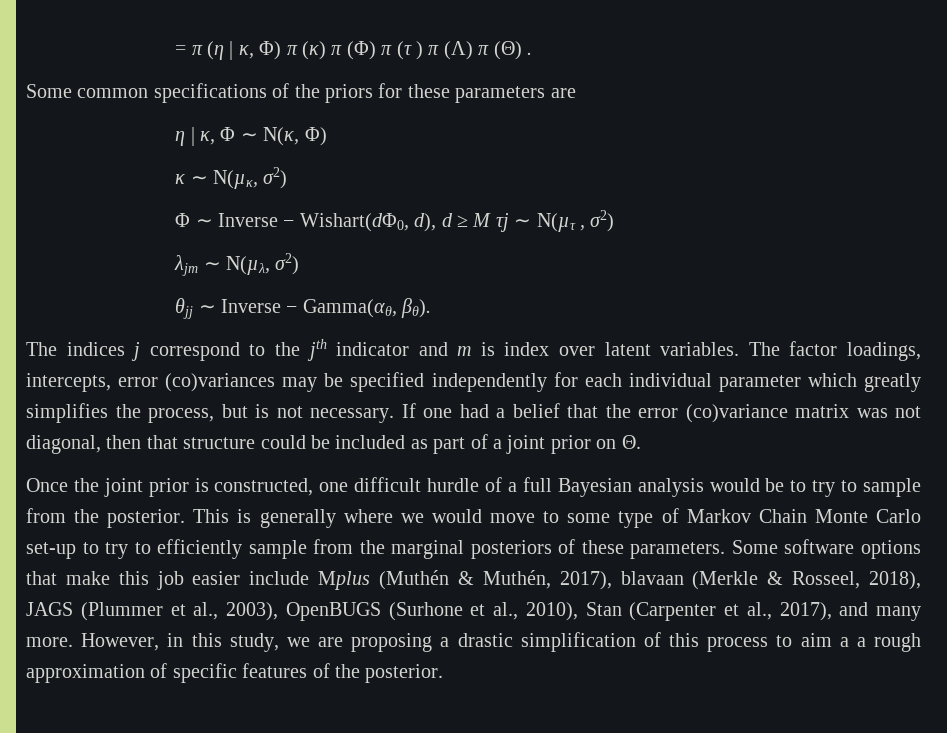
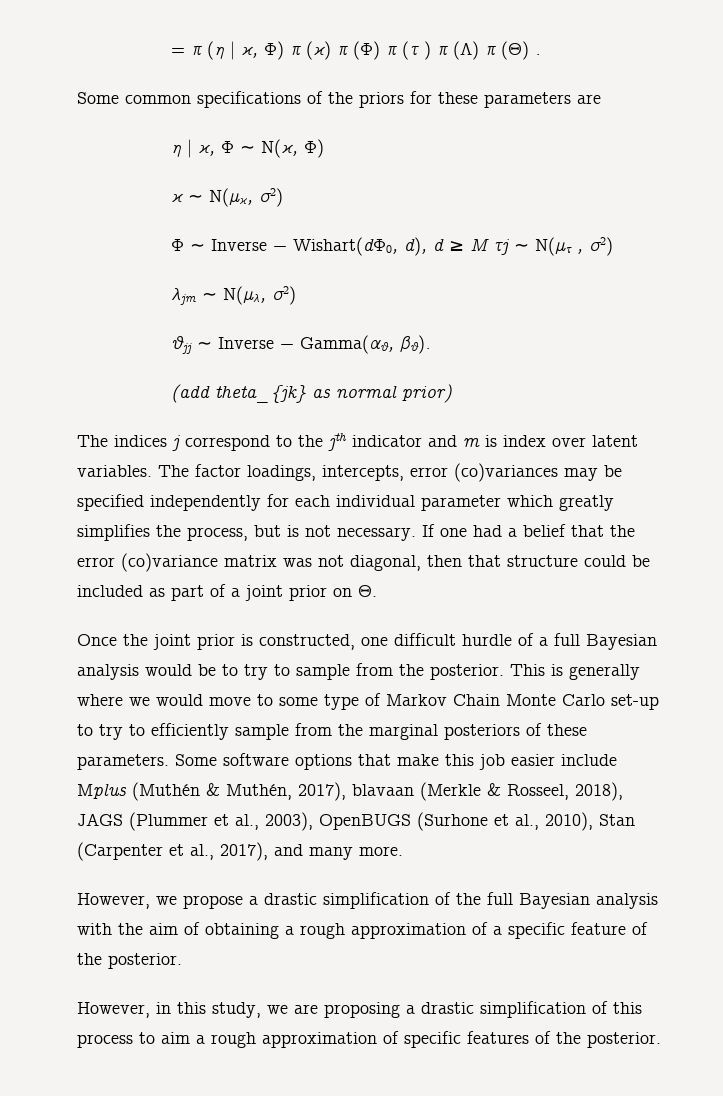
(432, 308) none -> [171,384,453,403] // (add theta_{jk} as normal prior)
(73, 642) none -> [77,892,658,909] [77,922,648,939] [77,953,182,969] // However, we propose a drastic simplification of the full Bayesian analysis with the aim of obtaining a rough approximation of a specific feature of the posterior. //
[856,637,866,647] a -> (205, 1039) none

